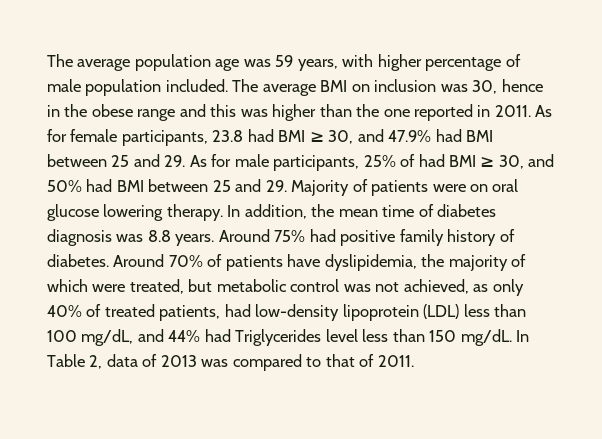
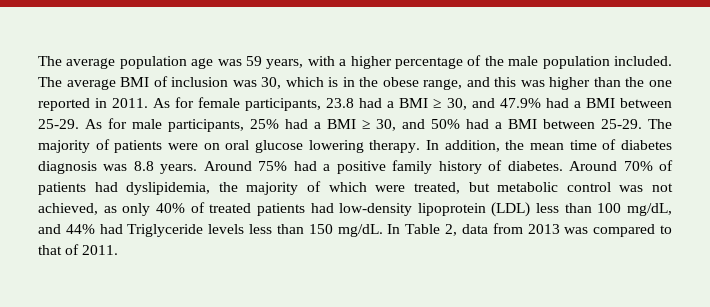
(374, 60) none -> [339,59,347,66] a
(521, 60) none -> [484,56,504,66] the
[351,84,370,92] on -> [153,76,168,87] of
[501,79,543,92] hence -> [285,77,339,87] which is
[137,109,176,121] range -> [423,79,463,90] range,
(274, 135) none -> [387,101,394,108] a
[466,130,494,142] [47,154,186,167] BMI between 25 and 29. -> [574,98,672,108] [38,119,79,129] a BMI between 25-29.
[400,154,445,167] of had -> [284,119,321,129] had a
[116,179,350,196] BMI between 25 and 29. Majority -> [495,119,673,129] [38,140,90,153] a BMI between 25-29. The majority
(336, 235) none -> [323,164,331,171] a
[287,254,321,267] have -> [94,182,118,192] had
[159,305,221,321] patients, -> [256,203,305,216] patients
[235,329,358,346] Triglycerides level -> [127,224,245,237] Triglyceride levels
[142,354,158,367] of -> [492,223,523,234] from

